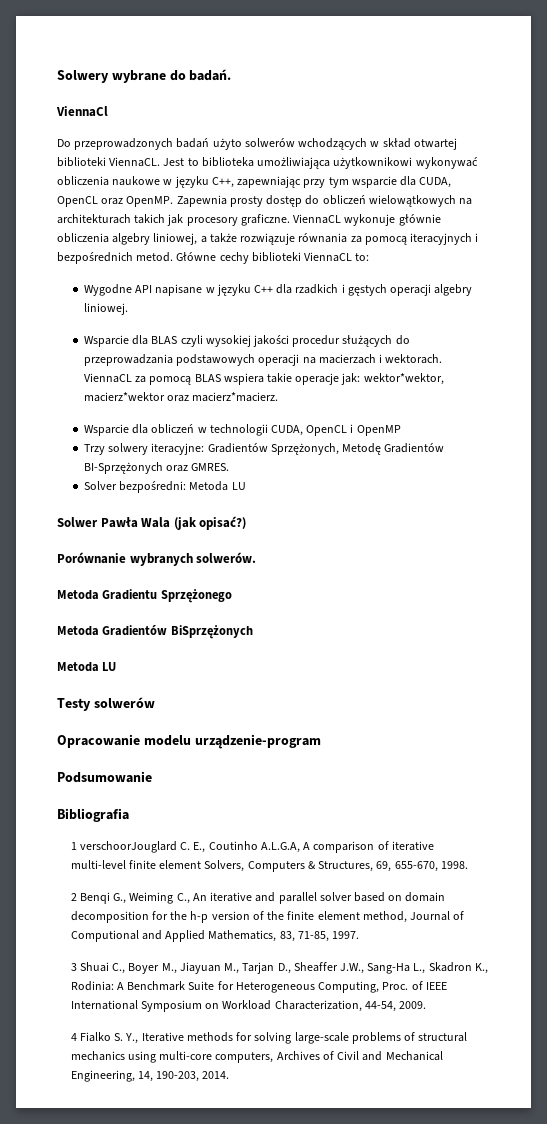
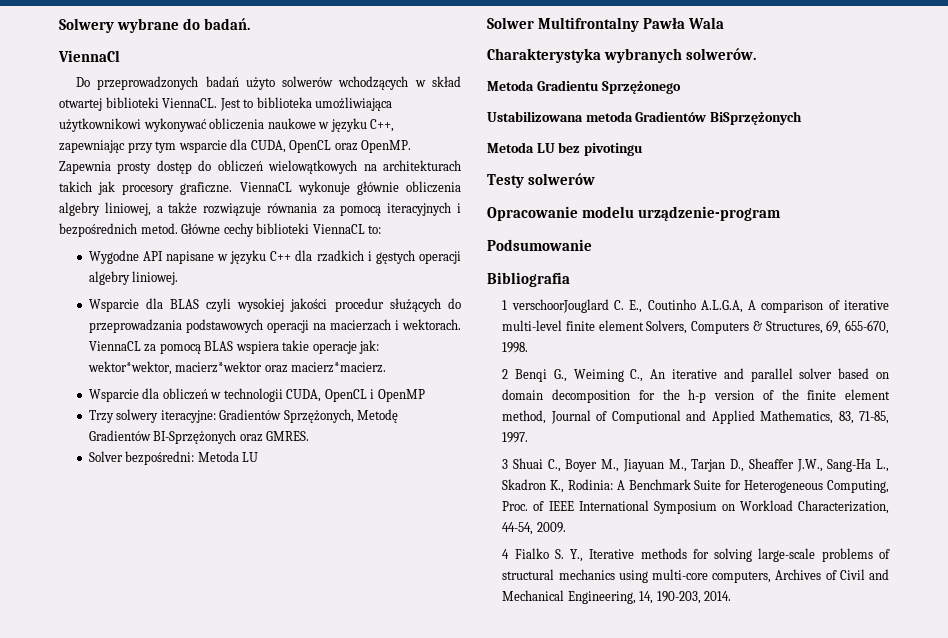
(98, 522) none -> [537,17,639,32] Multifrontalny
[173,516,247,530] [57,552,126,564] (jak opisać?) // Porównanie -> [487,48,601,63] // Charakterystyka
[57,626,99,636] Metoda -> [487,111,633,122] Ustabilizowana metoda
(117, 666) none -> [558,142,643,156] bez pivotingu

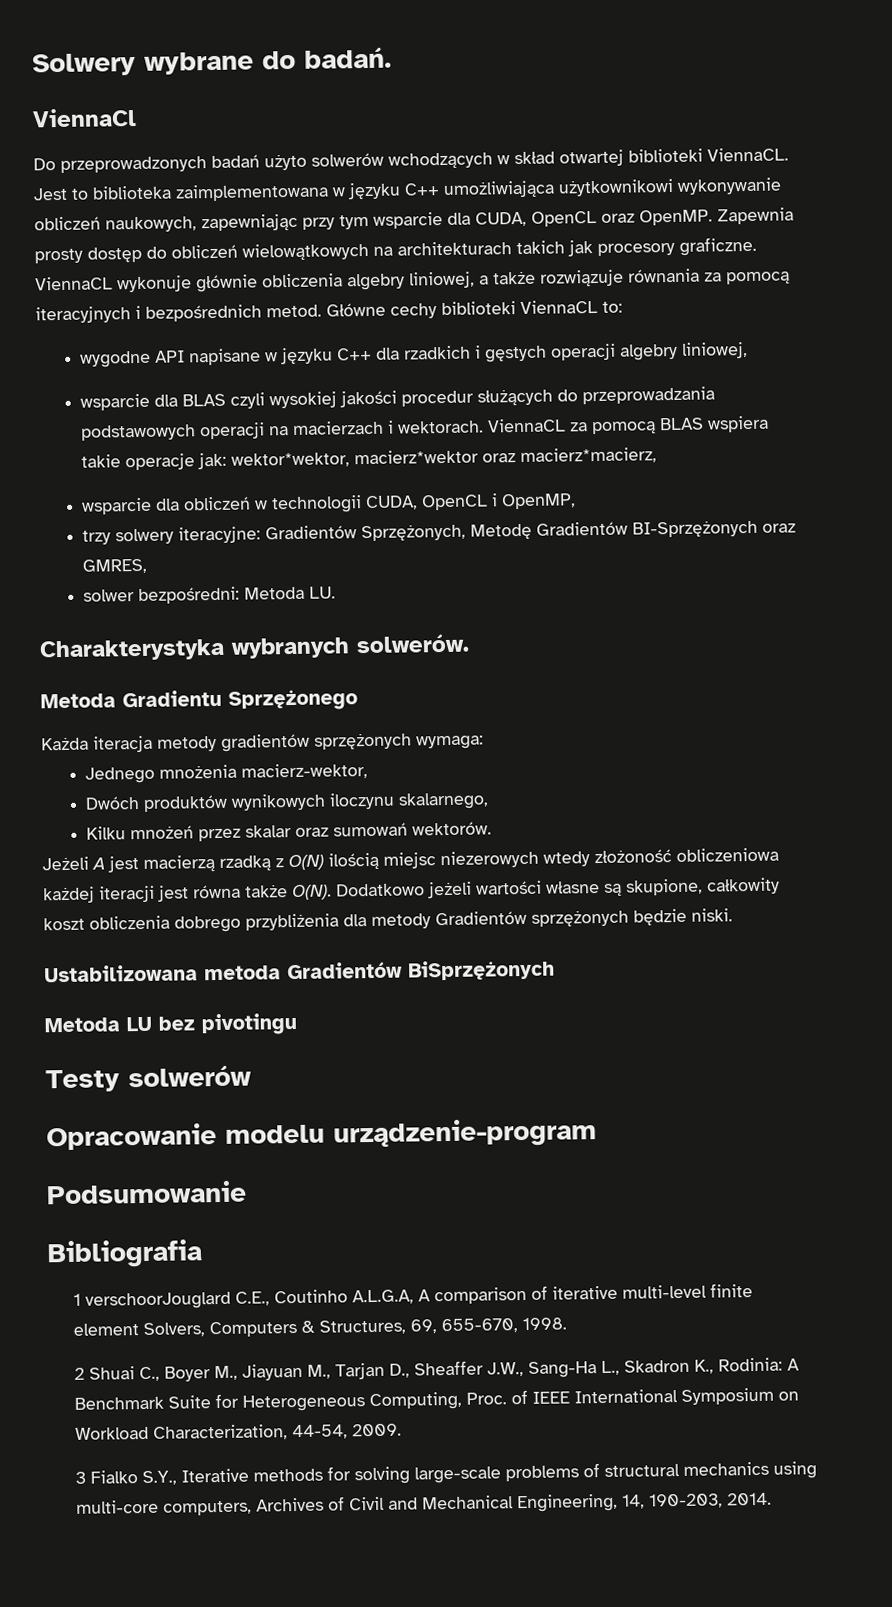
[315,97,393,111] [59,118,395,132] umożliwiająca użytkownikowi wykonywać obliczenia naukowe w języku C++, -> [175,177,782,202] [34,216,197,233] zaimplementowana w języku C++ umożliwiająca użytkownikowi wykonywanie obliczeń naukowych,
[88,250,139,264] Wygodne -> [80,350,152,368] wygodne
[132,271,179,285] [88,299,139,312] liniowej. // Wsparcie -> [681,342,749,359] [80,393,151,411] liniowej, // wsparcie
[291,362,387,373] [88,389,139,402] macierz*macierz. // Wsparcie -> [520,447,658,464] [81,497,153,515] macierz*macierz, // wsparcie
[377,389,425,402] [88,410,114,423] OpenMP // Trzy -> [501,493,577,510] [82,530,112,545] OpenMP, // trzy
[266,431,310,441] [88,451,259,465] [487,17,724,32] GMRES. // Solver bezpośredni: Metoda LU // Solwer Multifrontalny Pawła Wala -> [82,558,148,574] [83,586,337,605] GMRES, // solwer bezpośredni: Metoda LU.
(682, 87) none -> [41,732,484,753] [85,763,369,784] [85,792,490,812] [86,821,493,842] [42,847,779,873] [43,877,780,904] [43,908,733,933] // Każda iteracja metody gradientów sprzężonych wymaga: // Jednego mnożenia macierz-wektor, // Dwóch produktów wynikowych iloczynu skalarnego, // Kilku mnożeń przez skalar oraz sumowań wektorów. // Jeżeli A jest macierzą rzadką z O(N) ilością miejsc niezerowych wtedy złożoność obliczeniowa każdej iteracji jest równa także O(N). Dodatkowo jeżeli wartości własne są skupione, całkowity koszt obliczenia dobrego przybliżenia dla metody Gradientów sprzężonych będzie niski.
[613,300,643,313] C. E., -> [235,1291,271,1306] C.E.,
[515,368,889,382] [502,389,890,403] [502,410,889,424] [502,432,529,443] [502,459,509,469] Benqi G., Weiming C., An iterative and parallel solver based on domain decomposition for the h-p version of the finite element method, Journal of Computional and Applied Mathematics, 83, 71-85, 1997. // 3 -> (86, 1373) none
[502,548,584,562] 4 Fialko S. Y., -> [75,1470,178,1486] 3 Fialko S.Y.,

